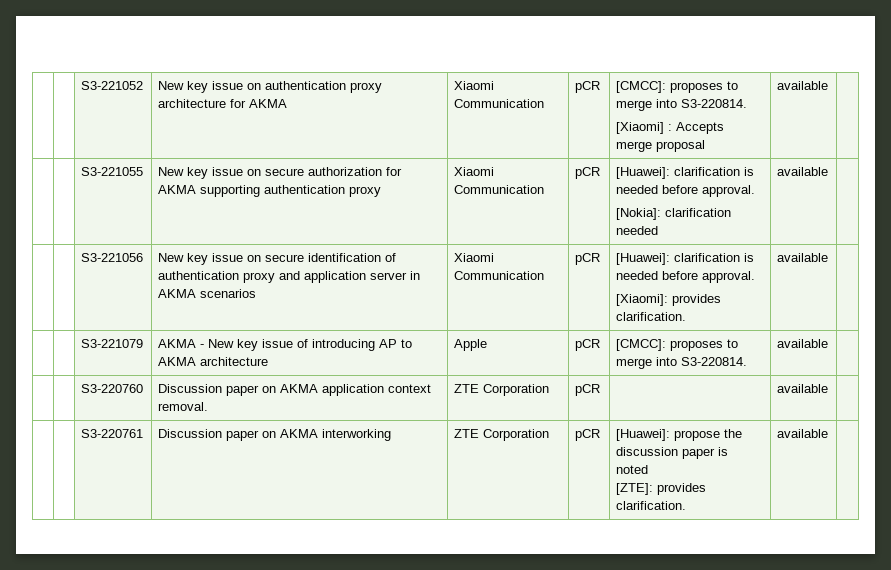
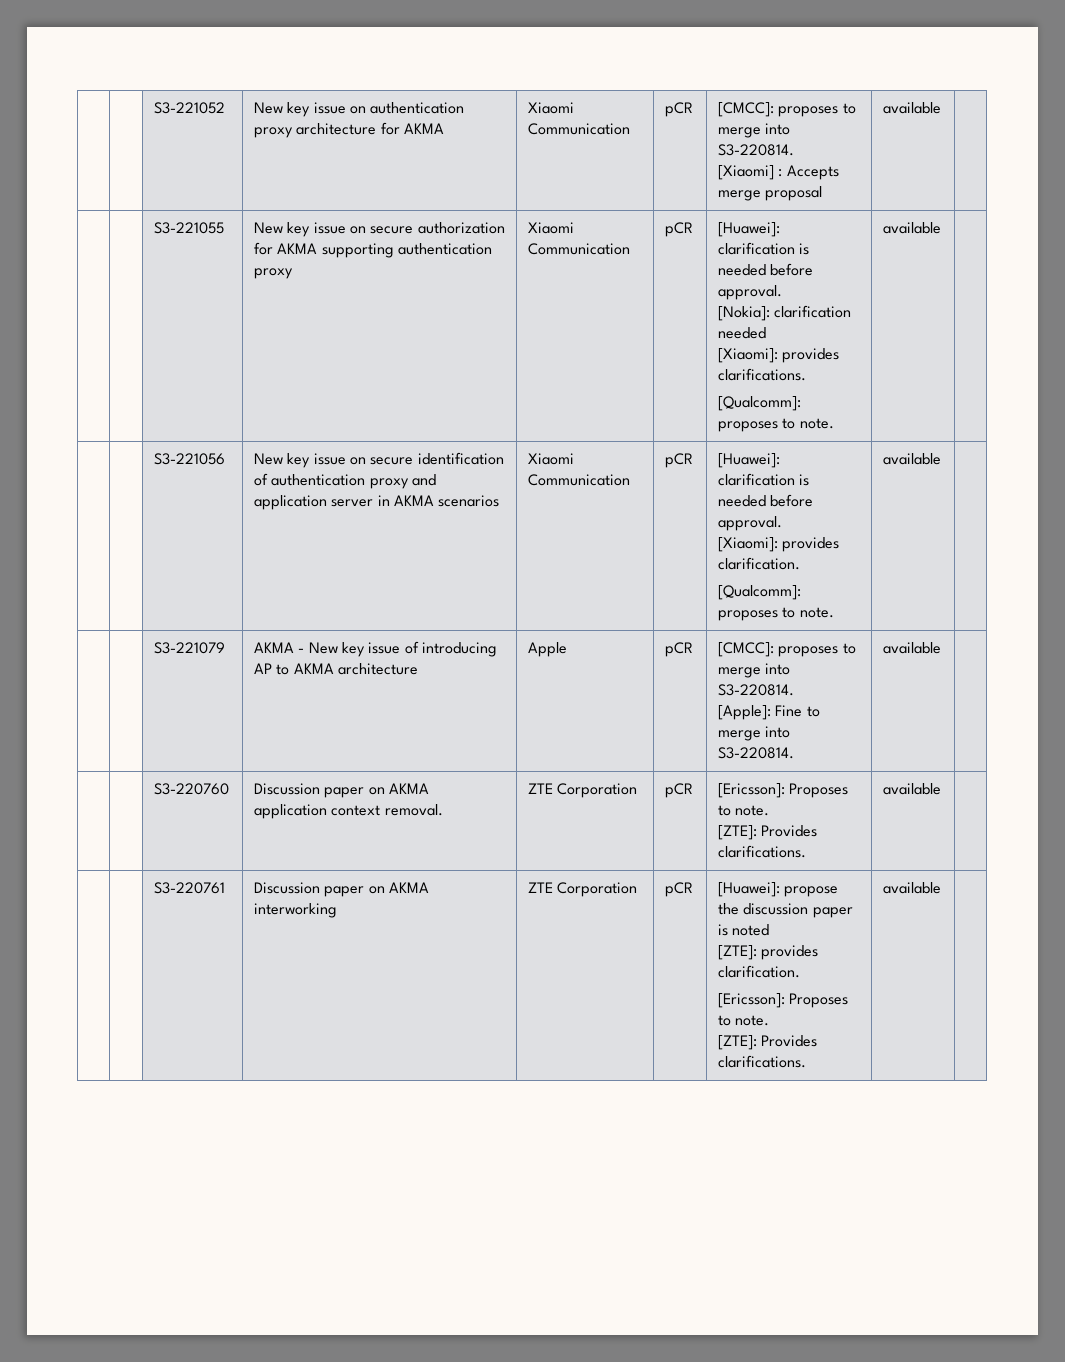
(659, 230) none -> [717,348,840,363] [717,368,806,381] [717,396,801,411] [717,418,834,432] // [Xiaomi]: provides clarifications. // [Qualcomm]: proposes to note.
(687, 316) none -> [717,585,801,600] [717,607,834,621] // [Qualcomm]: proposes to note.
(748, 361) none -> [717,705,820,720] [717,726,791,741] [717,747,794,759] // [Apple]: Fine to merge into S3-220814.
(601, 390) none -> [717,783,849,798] [717,805,770,816] [717,825,818,840] [717,845,806,858] [Ericsson]: Proposes to note. // [ZTE]: Provides clarifications.
(687, 505) none -> [717,993,849,1008] [717,1015,770,1026] [717,1035,818,1050] [717,1055,806,1068] // [Ericsson]: Proposes to note. // [ZTE]: Provides clarifications.

